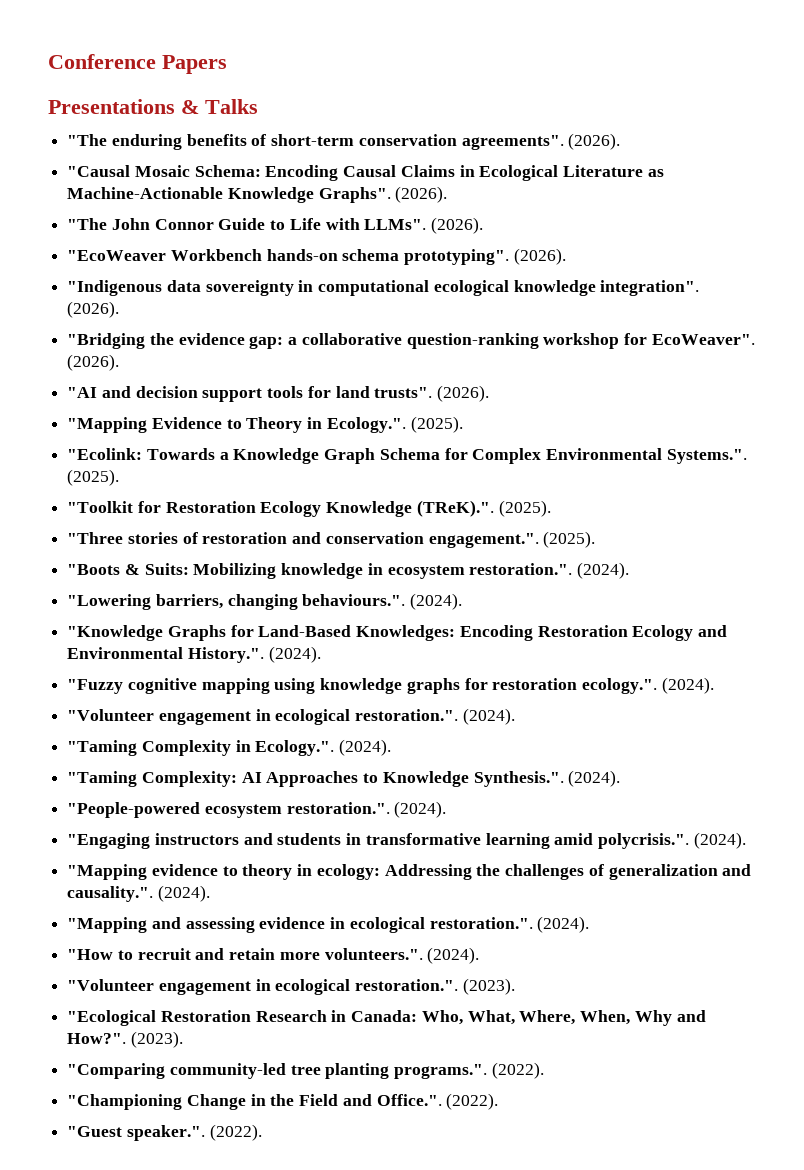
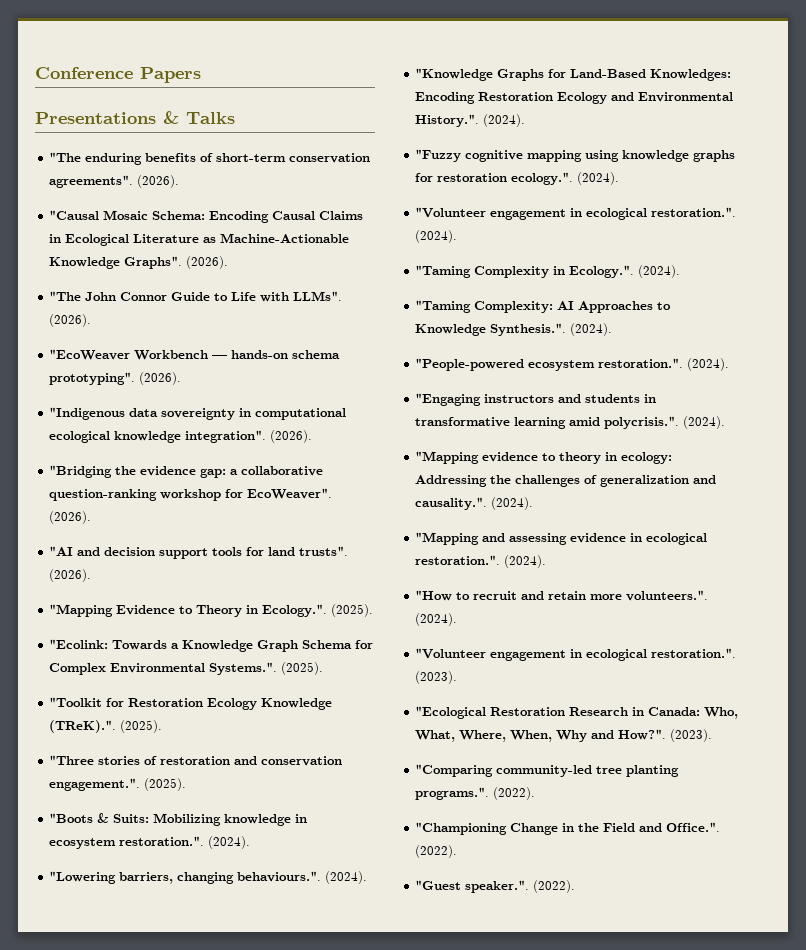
(262, 255) none -> [212,355,228,359] —

